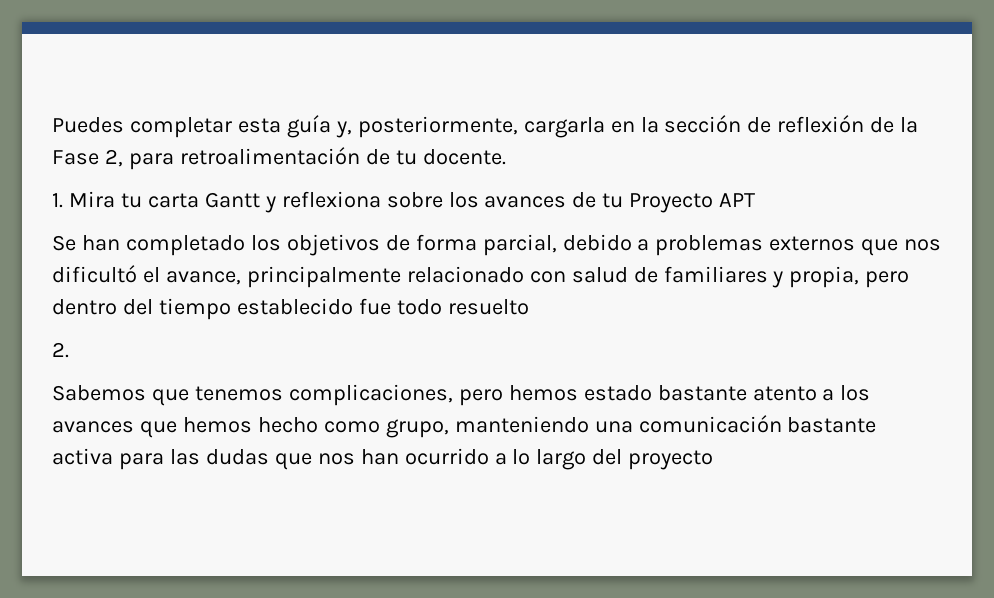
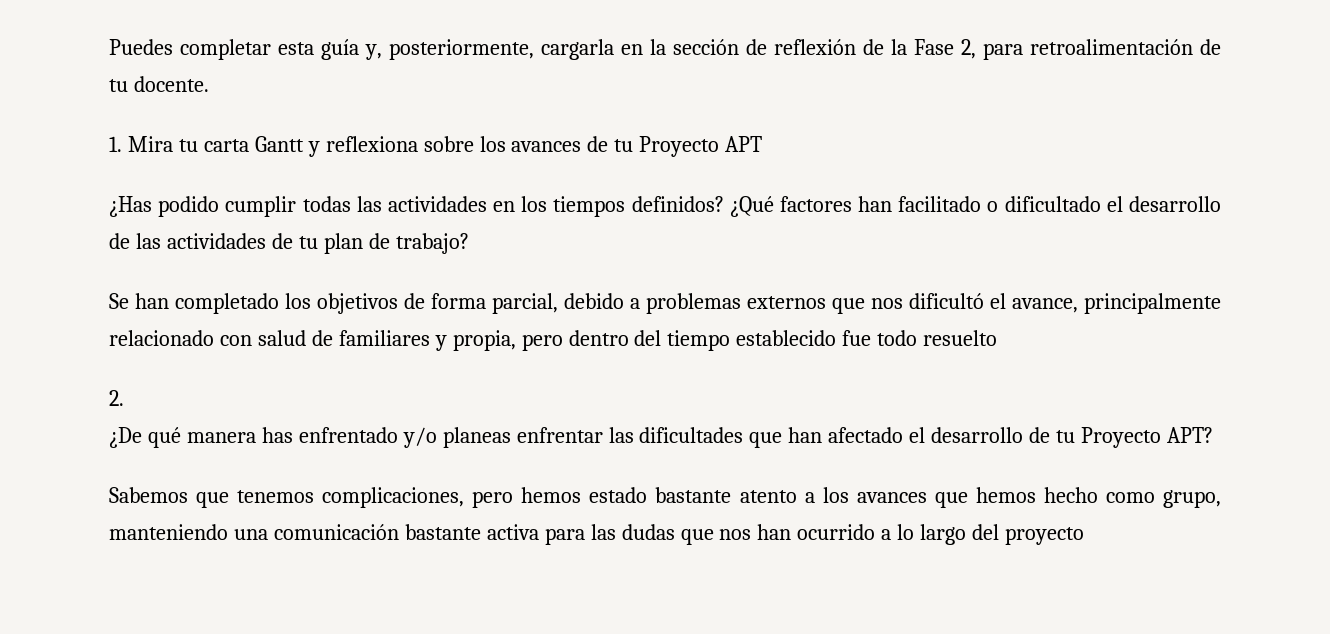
(756, 200) none -> [109,196,1221,217] [109,233,469,254] // ¿Has podido cumplir todas las actividades en los tiempos definidos? ¿Qué factores han facilitado o dificultado el desarrollo de las actividades de tu plan de trabajo?
(69, 350) none -> [109,427,1213,448] // ¿De qué manera has enfrentado y/o planeas enfrentar las dificultades que han afectado el desarrollo de tu Proyecto APT?

